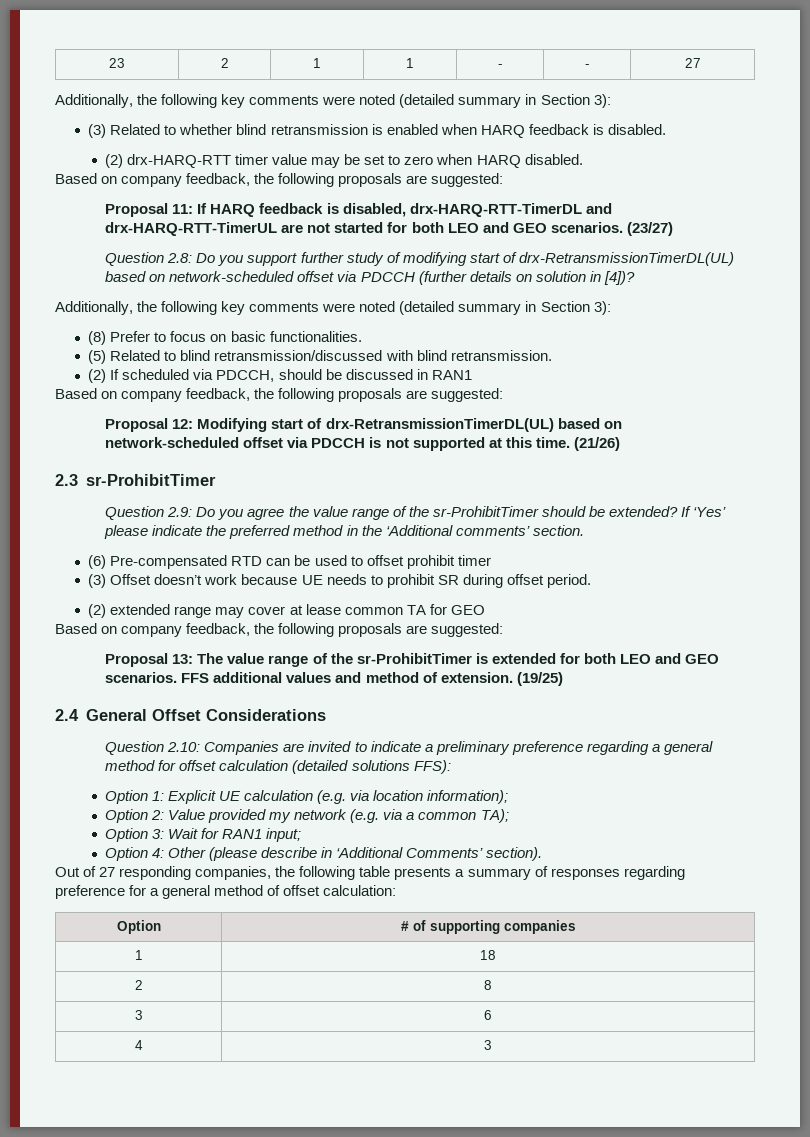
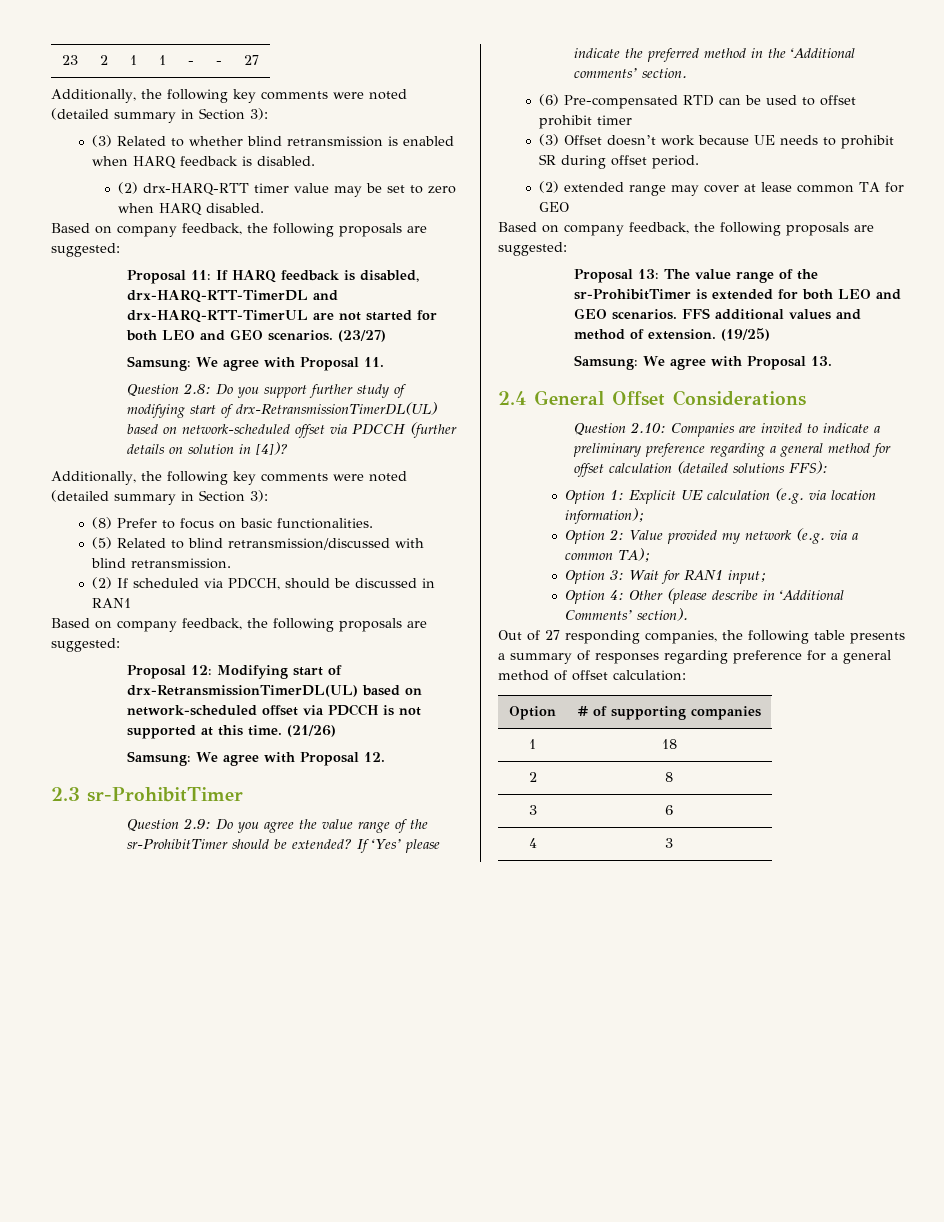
(673, 229) none -> [127,356,385,371] // Samsung: We agree with Proposal 11.
(620, 444) none -> [127,751,386,766] // Samsung: We agree with Proposal 12.
(563, 679) none -> [574,355,833,370] // Samsung: We agree with Proposal 13.

